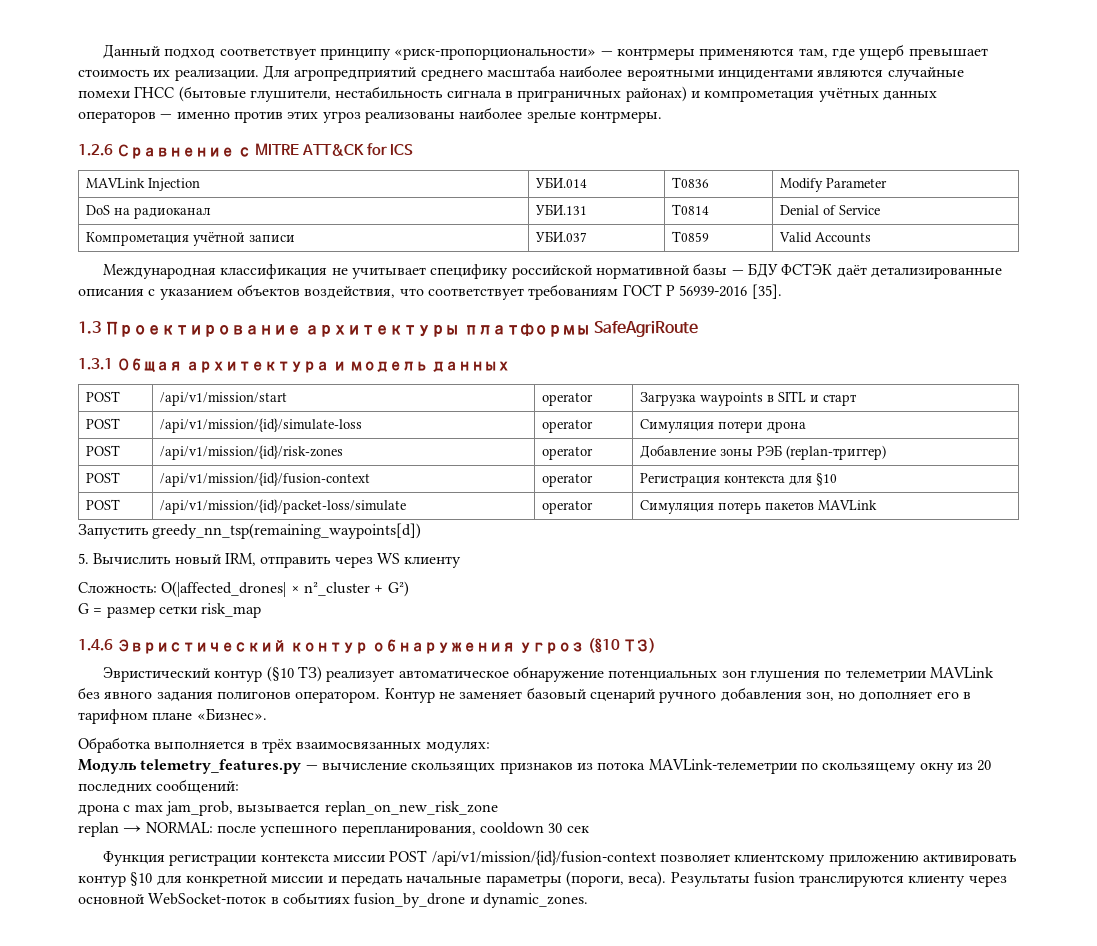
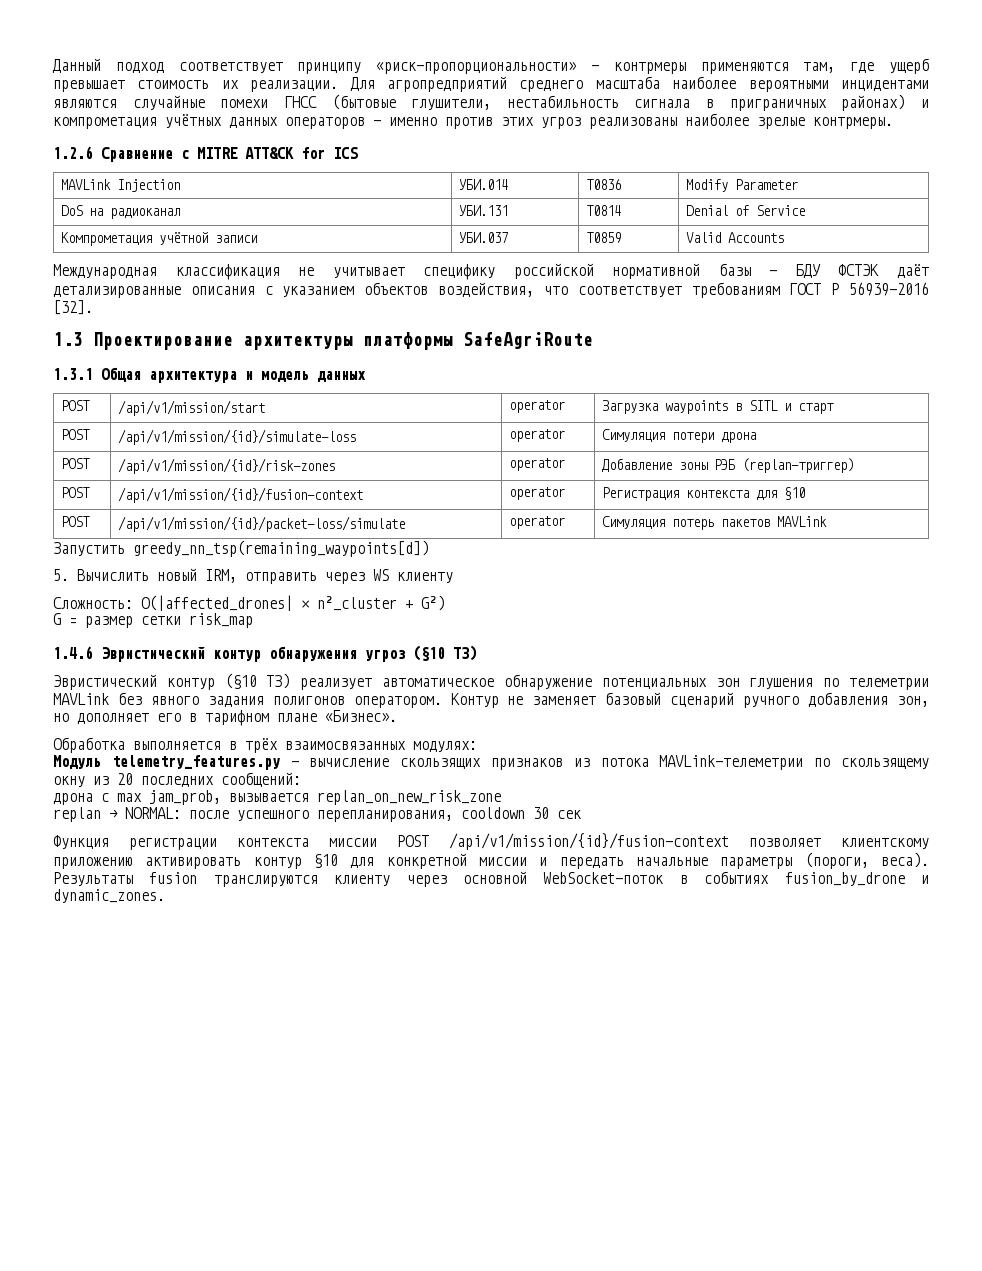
[751,284,782,299] [35]. -> [53,300,93,315] [32].

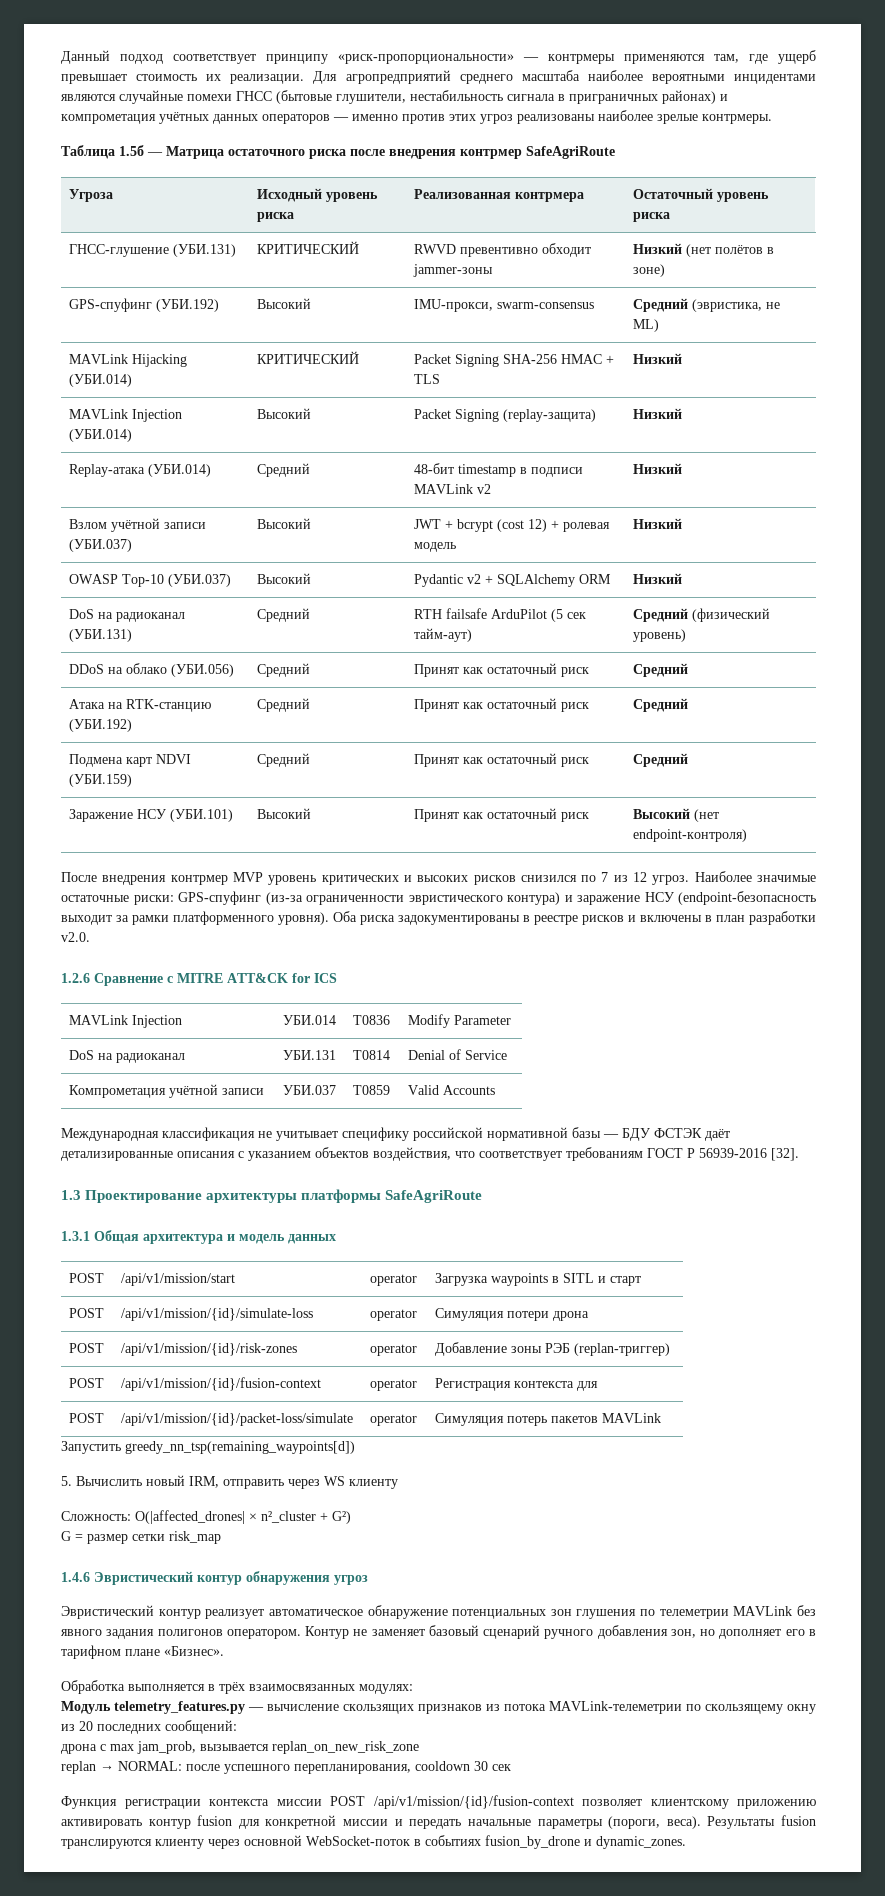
(893, 123) none -> [61,145,615,159] [69,189,114,202] [257,188,379,202] [257,212,295,222] [414,189,585,202] [633,188,770,202] [633,212,671,222] [69,244,237,257] [257,241,360,254] [414,243,592,257] [413,264,494,277] [633,243,775,257] [633,264,666,277] [69,298,220,312] [257,298,312,309] [414,299,595,312] [633,298,781,312] [633,319,660,332] [69,354,188,367] [69,374,133,387] [257,351,360,364] [414,354,615,367] [414,374,441,384] [633,353,683,364] [69,409,183,422] [69,429,133,442] [257,408,312,419] [414,409,597,422] [633,408,683,419] [69,464,212,477] [257,463,311,477] [414,463,584,477] [414,484,492,494] [633,463,683,474] [69,518,207,532] [69,539,133,552] [257,518,312,529] [414,519,611,532] [414,542,457,552] [633,518,683,529] [69,574,232,587] [257,573,312,584] [414,574,612,587] [633,573,683,584] [69,609,186,622] [69,629,133,642] [257,608,311,622] [414,608,587,622] [414,628,473,642] [633,608,771,622] [633,629,687,642] [69,663,235,677] [257,663,311,677] [414,663,590,677] [633,663,689,677] [69,699,212,712] [69,719,133,732] [257,698,311,712] [414,698,590,712] [633,698,689,712] [69,754,192,767] [69,774,133,787] [257,753,311,767] [414,753,590,767] [633,753,689,767] [69,809,234,822] [257,808,312,819] [414,808,590,822] [633,808,720,822] [633,829,748,842] [61,871,816,885] [61,891,816,905] [61,911,816,925] [61,932,90,942] // Таблица 1.5б — Матрица остаточного риска после внедрения контрмер SafeAgriRoute // Угроза | Исходный уровень риска | Реализованная контрмера | Остаточный уровень риска // ГНСС-глушение (УБИ.131) | КРИТИЧЕСКИЙ | RWVD превентивно обходит jammer-зоны | Низкий (нет полётов в зоне) // GPS-спуфинг (УБИ.192) | Высокий | IMU-прокси, swarm-consensus | Средний (эвристика, не ML) // MAVLink Hijacking (УБИ.014) | КРИТИЧЕСКИЙ | Packet Signing SHA-256 HMAC + TLS | Низкий // MAVLink Injection (УБИ.014) | Высокий | Packet Signing (replay-защита) | Низкий // Replay-атака (УБИ.014) | Средний | 48-бит timestamp в подписи MAVLink v2 | Низкий // Взлом учётной записи (УБИ.037) | Высокий | JWT + bcrypt (cost 12) + ролевая модель | Низкий // OWASP Top-10 (УБИ.037) | Высокий | Pydantic v2 + SQLAlchemy ORM | Низкий // DoS на радиоканал (УБИ.131) | Средний | RTH failsafe ArduPilot (5 сек тайм-аут) | Средний (физический уровень) // DDoS на облако (УБИ.056) | Средний | Принят как остаточный риск | Средний // Атака на RTK-станцию (УБИ.192) | Средний | Принят как остаточный риск | Средний // Подмена карт NDVI (УБИ.159) | Средний | Принят как остаточный риск | Средний // Заражение НСУ (УБИ.101) | Высокий | Принят как остаточный риск | Высокий (нет endpoint-контроля) // После внедрения контрмер MVP уровень критических и высоких рисков снизился по 7 из 12 угроз. Наиболее значимые остаточные риски: GPS-спуфинг (из-за ограниченности эвристического контура) и заражение НСУ (endpoint-безопасность выходит за рамки платформенного уровня). Оба риска задокументированы в реестре рисков и включены в план разработки v2.0.
[783,487,805,500] §10 -> (599, 1386) none
[413,645,477,661] [53,673,291,690] (§10 ТЗ) // Эвристический контур (§10 ТЗ) -> [61,1605,201,1619] // Эвристический контур
[314,854,338,868] §10 -> [197,1815,233,1826] fusion

